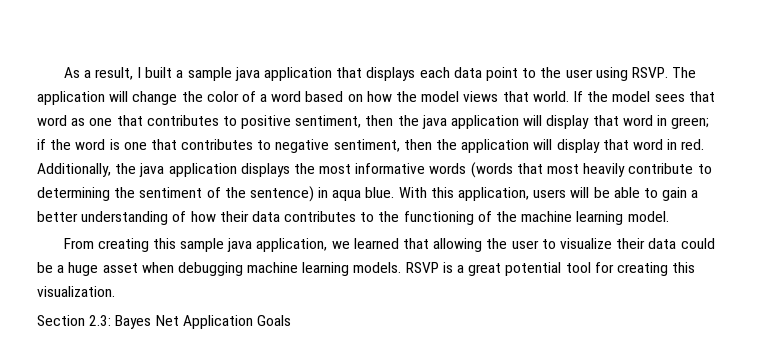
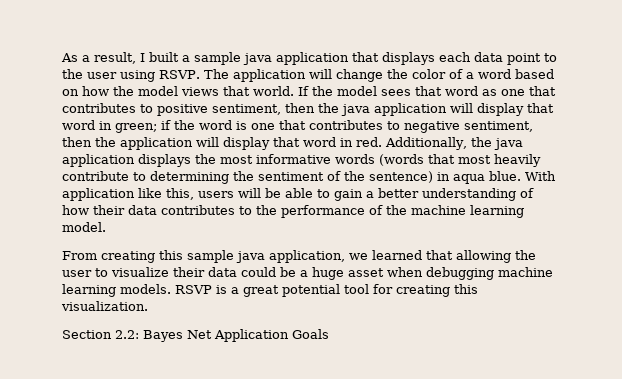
[430,187,530,201] this application, -> [62,188,194,201] application like this,
[403,211,474,225] functioning -> [281,205,365,218] performance
[89,315,112,326] 2.3: -> [115,330,139,339] 2.2:

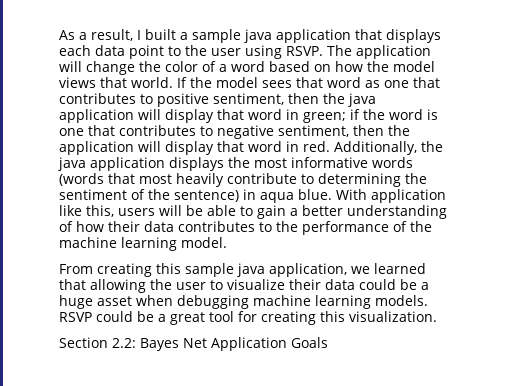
[216,285,227,294] is -> [96,311,154,322] could be
[282,284,340,297] potential -> (205, 318) none

